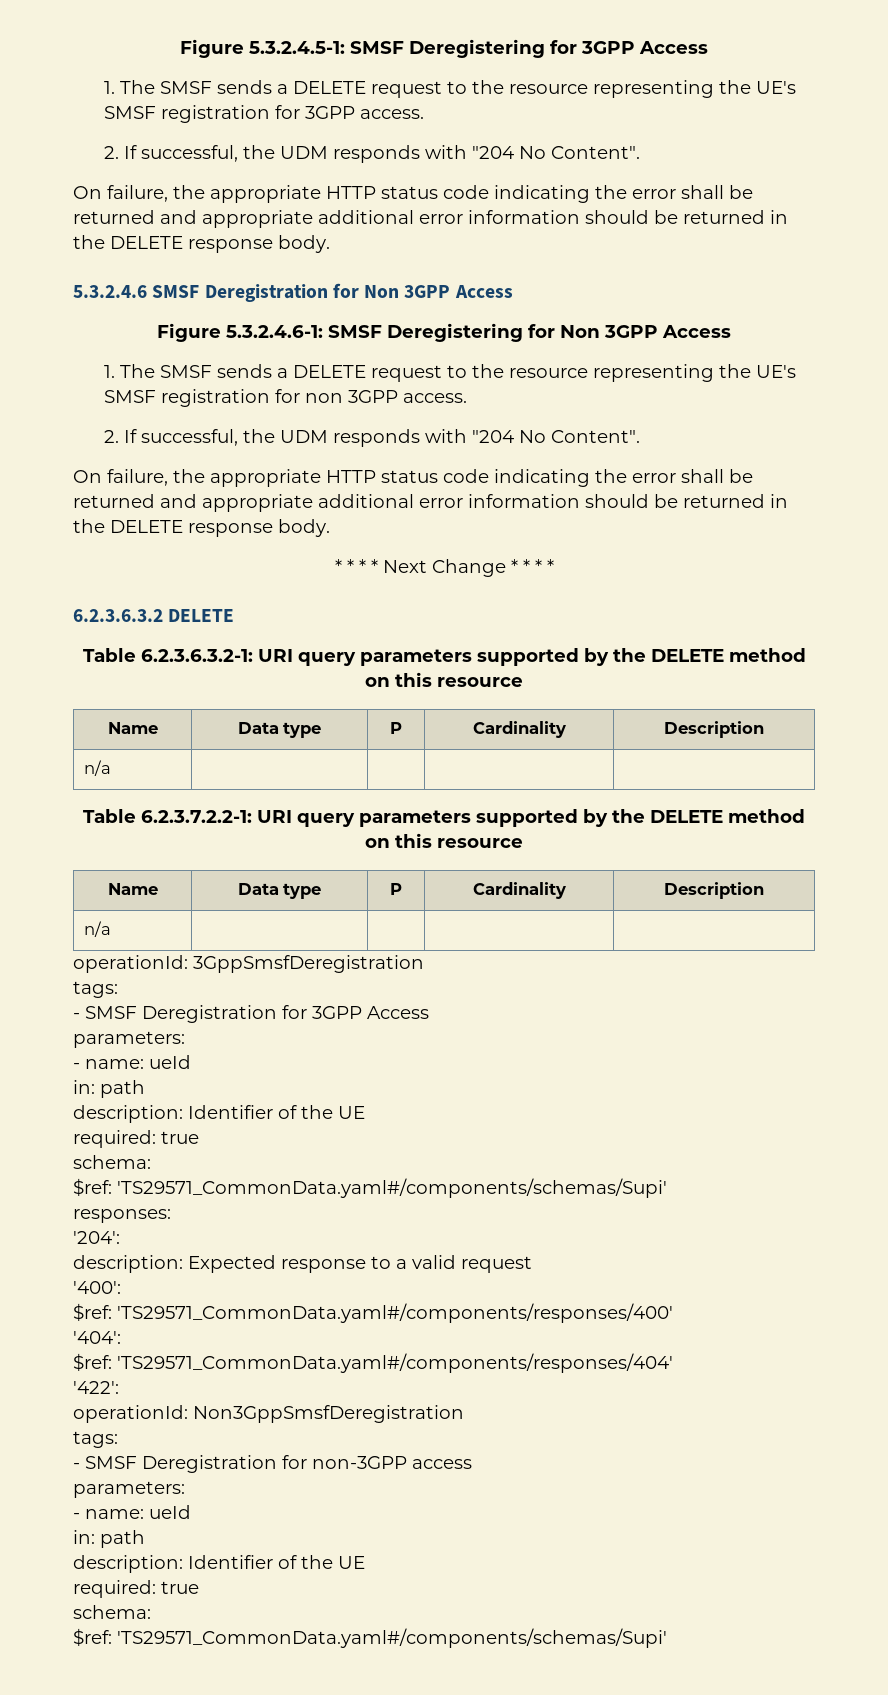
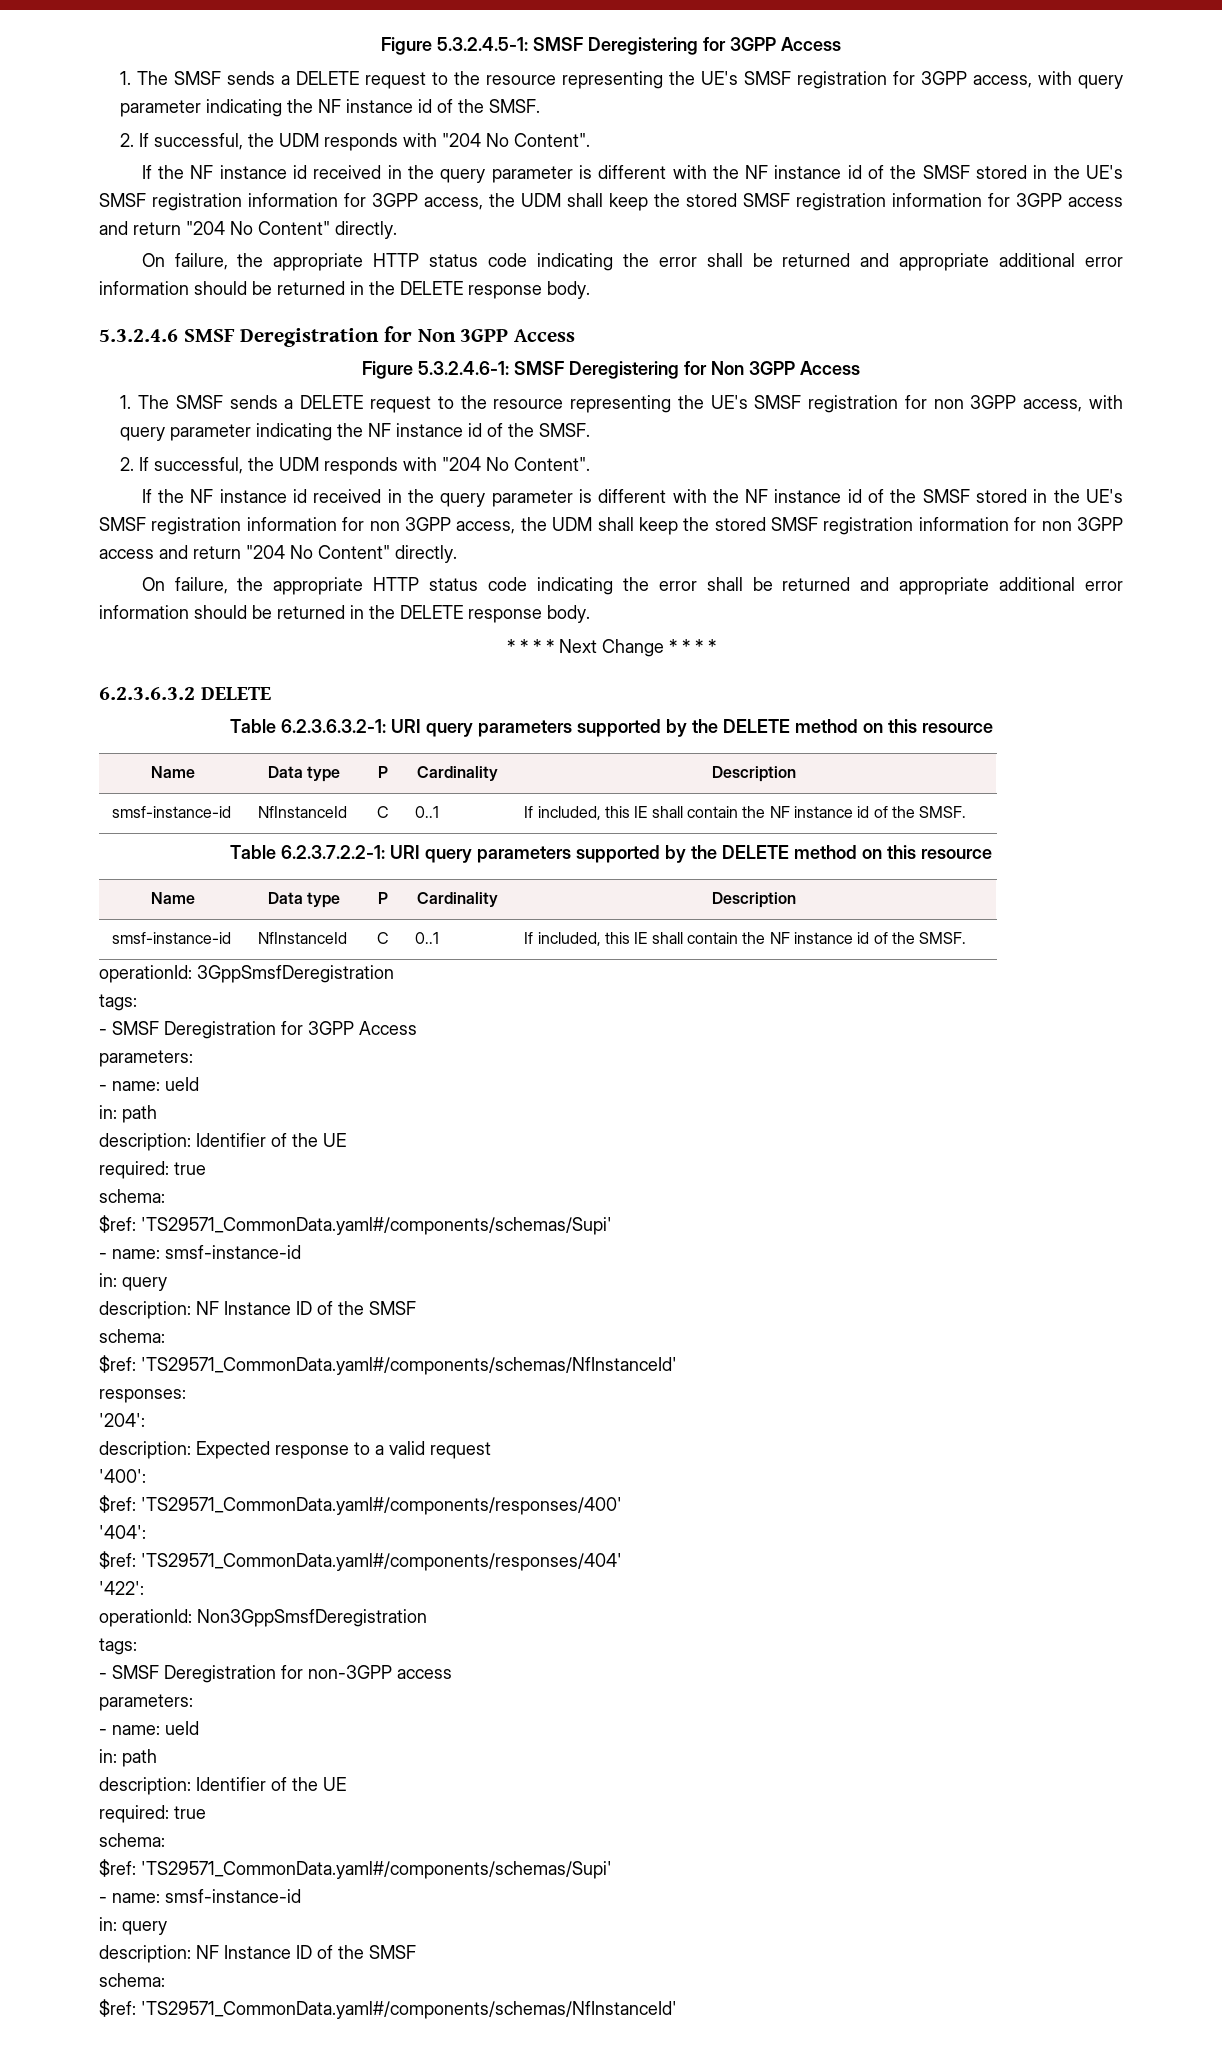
[360,109,425,119] access. -> [973,71,1123,89] [120,99,541,117] access, with query parameter indicating the NF instance id of the SMSF.
(641, 152) none -> [141,165,1124,183] [99,193,1123,211] [99,221,397,239] // If the NF instance id received in the query parameter is different with the NF instance id of the SMSF stored in the UE's SMSF registration information for 3GPP access, the UDM shall keep the stored SMSF registration information for 3GPP access and return "204 No Content" directly.
[403,393,468,403] access. -> [1023,395,1123,412] [120,423,591,441] access, with query parameter indicating the NF instance id of the SMSF.
(641, 436) none -> [141,489,1124,507] [99,517,1124,535] [99,545,457,563] // If the NF instance id received in the query parameter is different with the NF instance id of the SMSF stored in the UE's SMSF registration information for non 3GPP access, the UDM shall keep the stored SMSF registration information for non 3GPP access and return "204 No Content" directly.
[83,760,111,776] n/a | | | | -> [112,806,232,818] [258,806,348,818] [376,806,389,818] [415,806,440,818] [524,806,967,820] smsf-instance-id | NfInstanceId | C | 0..1 | If included, this IE shall contain the NF instance id of the SMSF.
[83,921,111,937] n/a | | | | -> [112,932,232,944] [258,932,348,944] [376,932,389,944] [415,932,440,944] [524,932,967,946] smsf-instance-id | NfInstanceId | C | 0..1 | If included, this IE shall contain the NF instance id of the SMSF.
(667, 1188) none -> [99,1245,301,1259] [99,1273,167,1291] [99,1301,416,1319] [99,1329,165,1343] [99,1355,677,1375] // - name: smsf-instance-id // in: query // description: NF Instance ID of the SMSF // schema: // $ref: 'TS29571_CommonData.yaml#/components/schemas/NfInstanceId'
(667, 1638) none -> [99,1889,301,1903] [99,1917,167,1935] [99,1945,416,1963] [99,1973,165,1987] [99,1999,677,2019] // - name: smsf-instance-id // in: query // description: NF Instance ID of the SMSF // schema: // $ref: 'TS29571_CommonData.yaml#/components/schemas/NfInstanceId'

